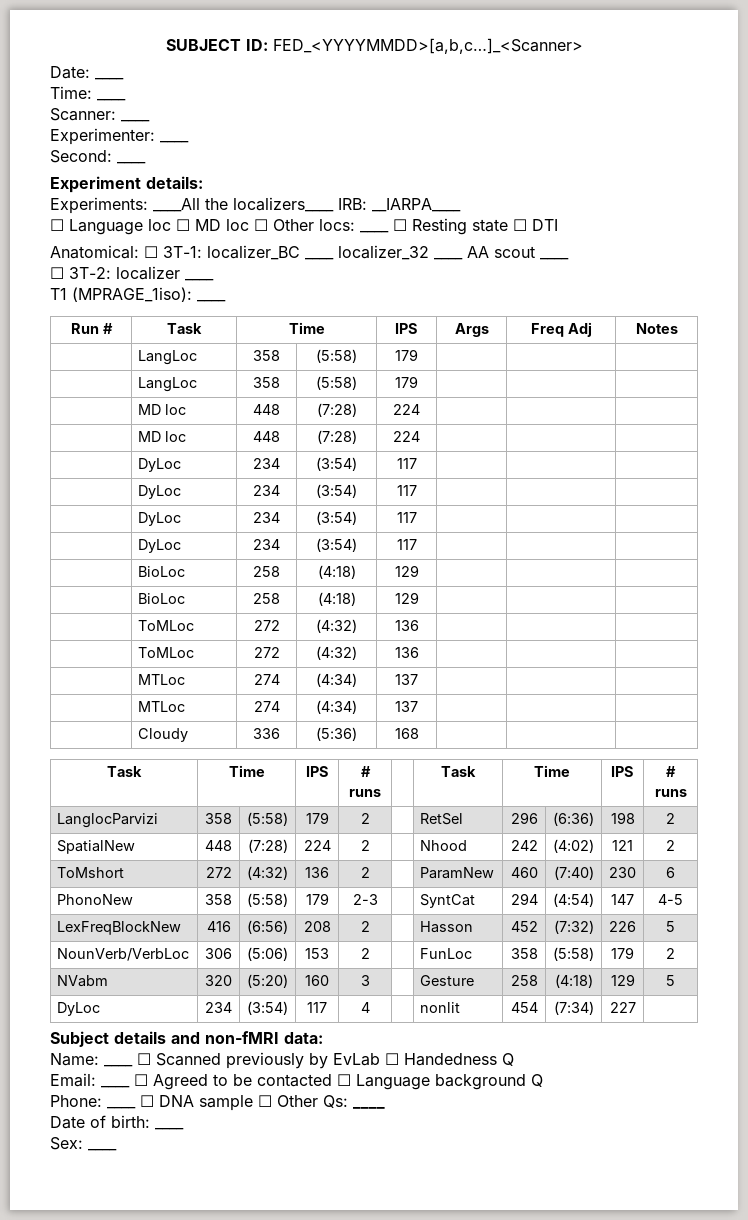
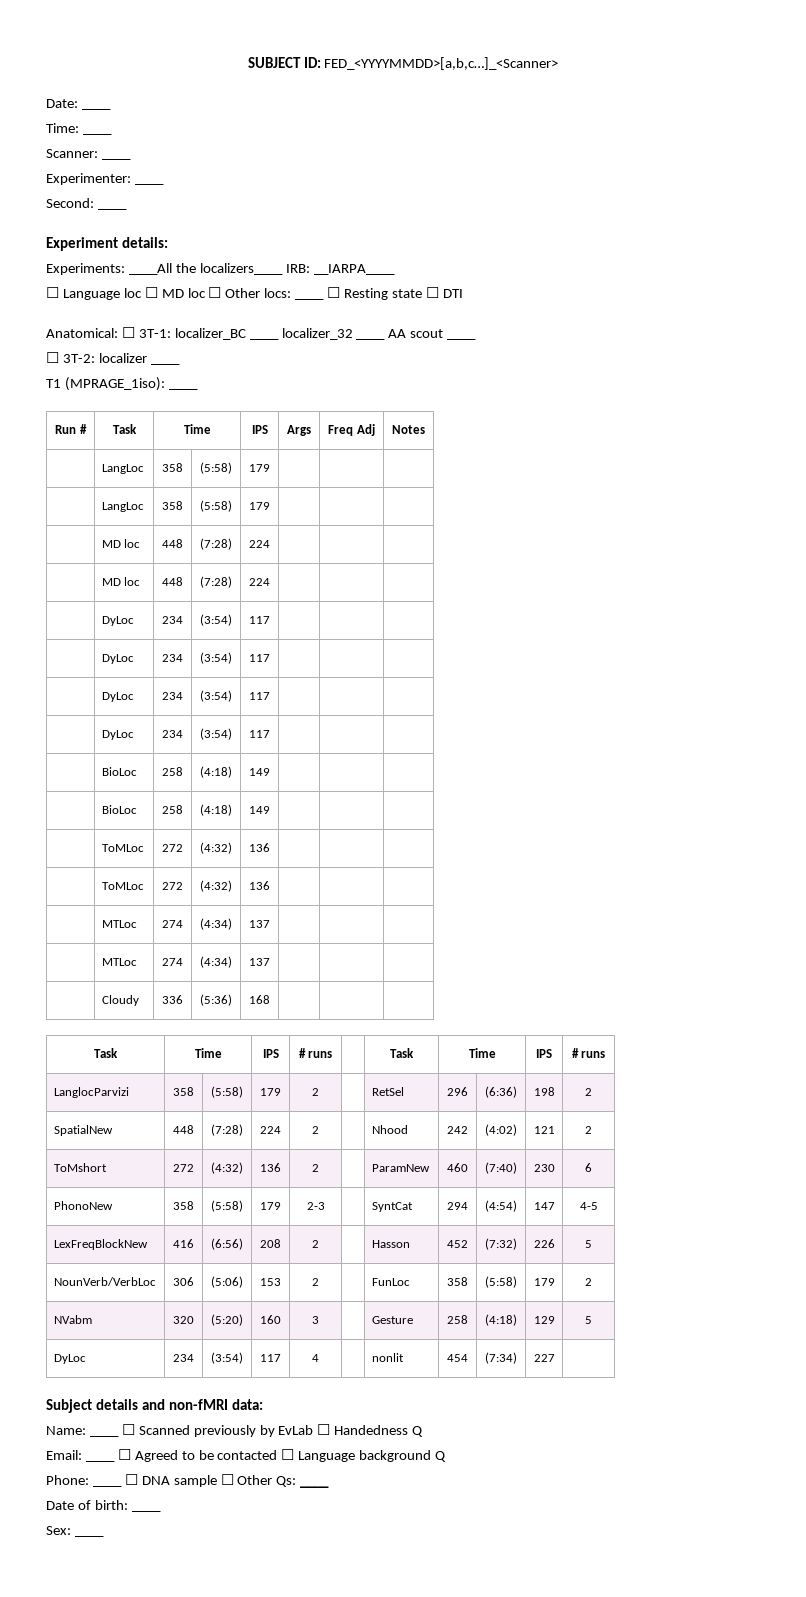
[394,565,419,577] [138,593,186,604] [253,593,280,604] [317,592,356,606] [394,592,419,604] 129 | | | // | BioLoc | 258 | (4:18) | 129 -> [249,768,270,776] [101,805,137,814] [162,805,183,814] [200,804,232,816] [249,806,270,814] 149 | | | // | BioLoc | 258 | (4:18) | 149

